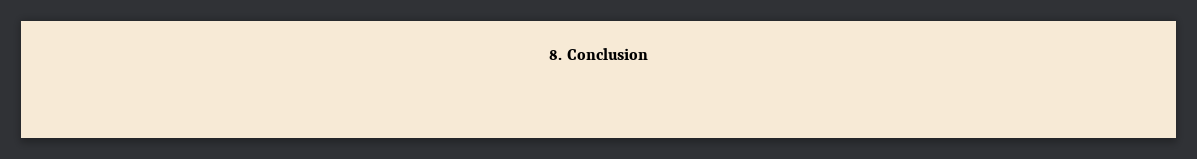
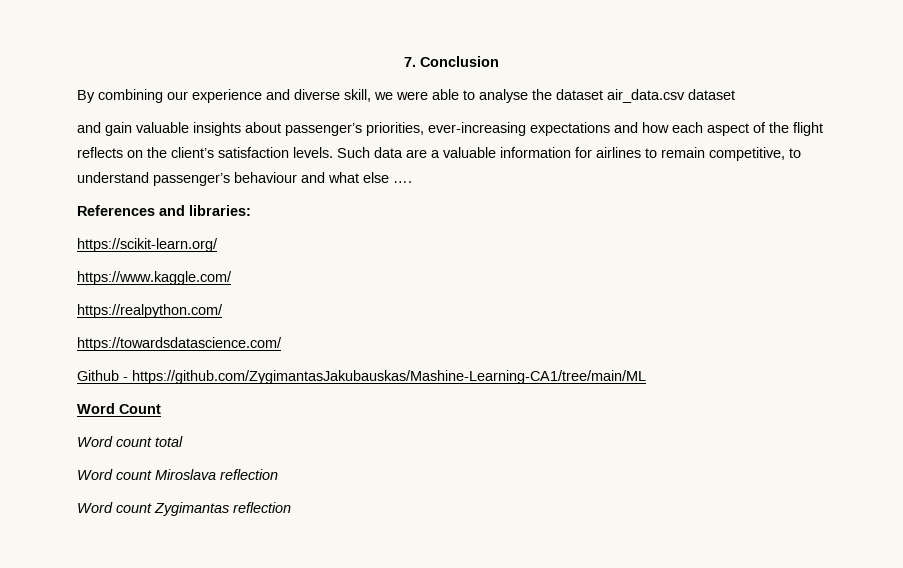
[549,50,563,60] 8. -> [404,57,416,67] 7.
(648, 54) none -> [77,89,735,103] [77,122,823,136] [77,147,801,161] [77,172,412,186] [77,205,251,216] [77,238,218,252] [77,271,232,285] [77,304,223,318] [77,337,282,351] [77,370,646,384] [77,403,161,414] [77,436,183,447] [77,469,278,480] [77,502,291,516] // By combining our experience and diverse skill, we were able to analyse the dataset air_data.csv dataset // and gain valuable insights about passenger’s priorities, ever-increasing expectations and how each aspect of the flight reflects on the client’s satisfaction levels. Such data are a valuable information for airlines to remain competitive, to understand passenger’s behaviour and what else …. // References and libraries: // https://scikit-learn.org/ // https://www.kaggle.com/ // https://realpython.com/ // https://towardsdatascience.com/ // Github - https://github.com/ZygimantasJakubauskas/Mashine-Learning-CA1/tree/main/ML // Word Count // Word count total // Word count Miroslava reflection // Word count Zygimantas reflection

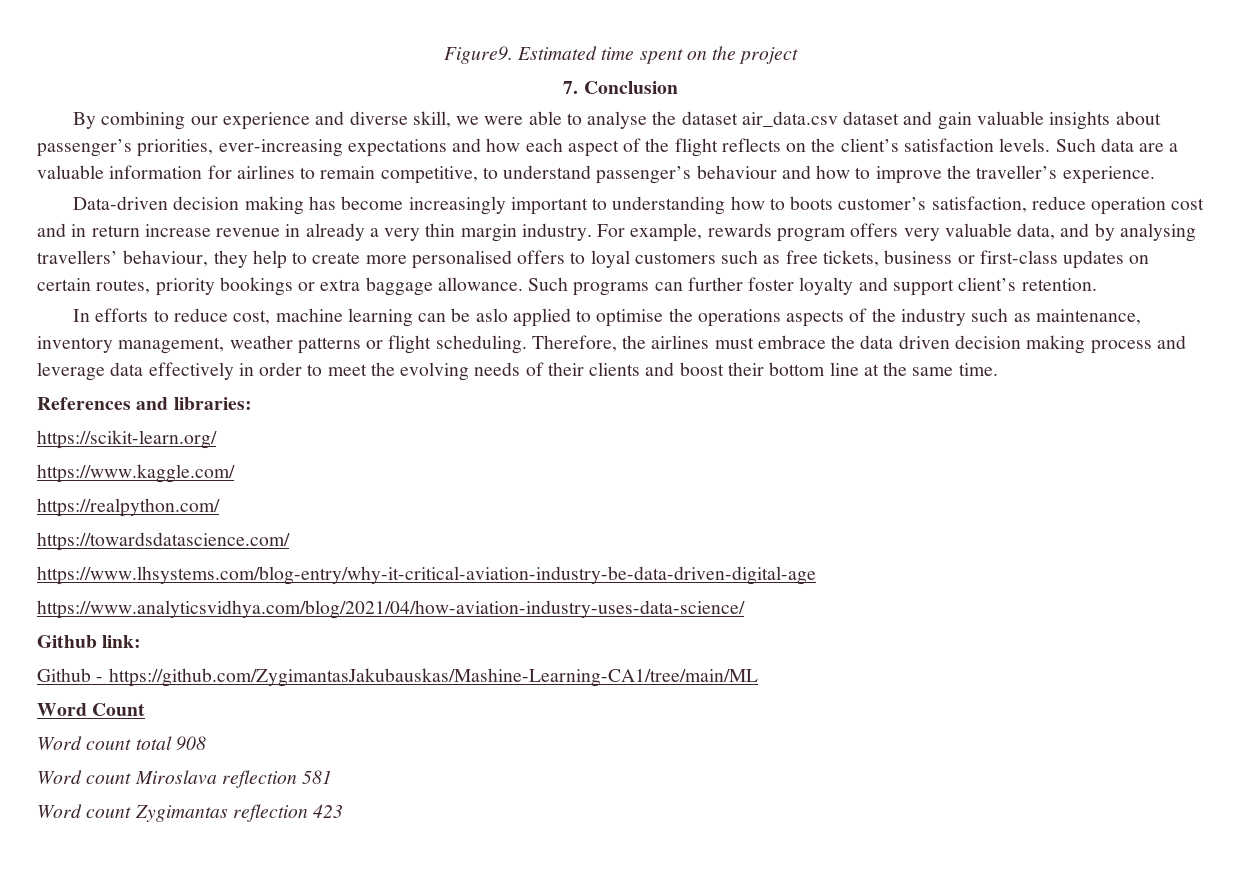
(404, 62) none -> [443,46,799,64] Figure9. Estimated time spent on the project //
(735, 94) // -> (900, 118) none
[328,172,412,183] what else …. -> [816,165,1155,184] [73,196,1205,215] [37,223,1196,242] [37,250,1150,269] [37,277,1097,296] [73,308,1141,327] [37,335,1186,354] [37,362,998,381] how to improve the traveller’s experience. // Data-driven decision making has become increasingly important to understanding how to boots customer’s satisfaction, reduce operation cost and in return increase revenue in already a very thin margin industry. For example, rewards program offers very valuable data, and by analysing travellers’ behaviour, they help to create more personalised offers to loyal customers such as free tickets, business or first-class updates on certain routes, priority bookings or extra baggage allowance. Such programs can further foster loyalty and support client’s retention. // In efforts to reduce cost, machine learning can be aslo applied to optimise the operations aspects of the industry such as maintenance, inventory management, weather patterns or flight scheduling. Therefore, the airlines must embrace the data driven decision making process and leverage data effectively in order to meet the evolving needs of their clients and boost their bottom line at the same time.
(282, 344) none -> [37,566,816,585] [37,600,745,619] [37,635,142,648] // https://www.lhsystems.com/blog-entry/why-it-critical-aviation-industry-be-data-driven-digital-age // https://www.analyticsvidhya.com/blog/2021/04/how-aviation-industry-uses-data-science/ // Github link:
(183, 441) none -> [175,736,206,750] 908
(278, 474) none -> [302,770,333,784] 581
(291, 507) none -> [313,804,344,818] 423

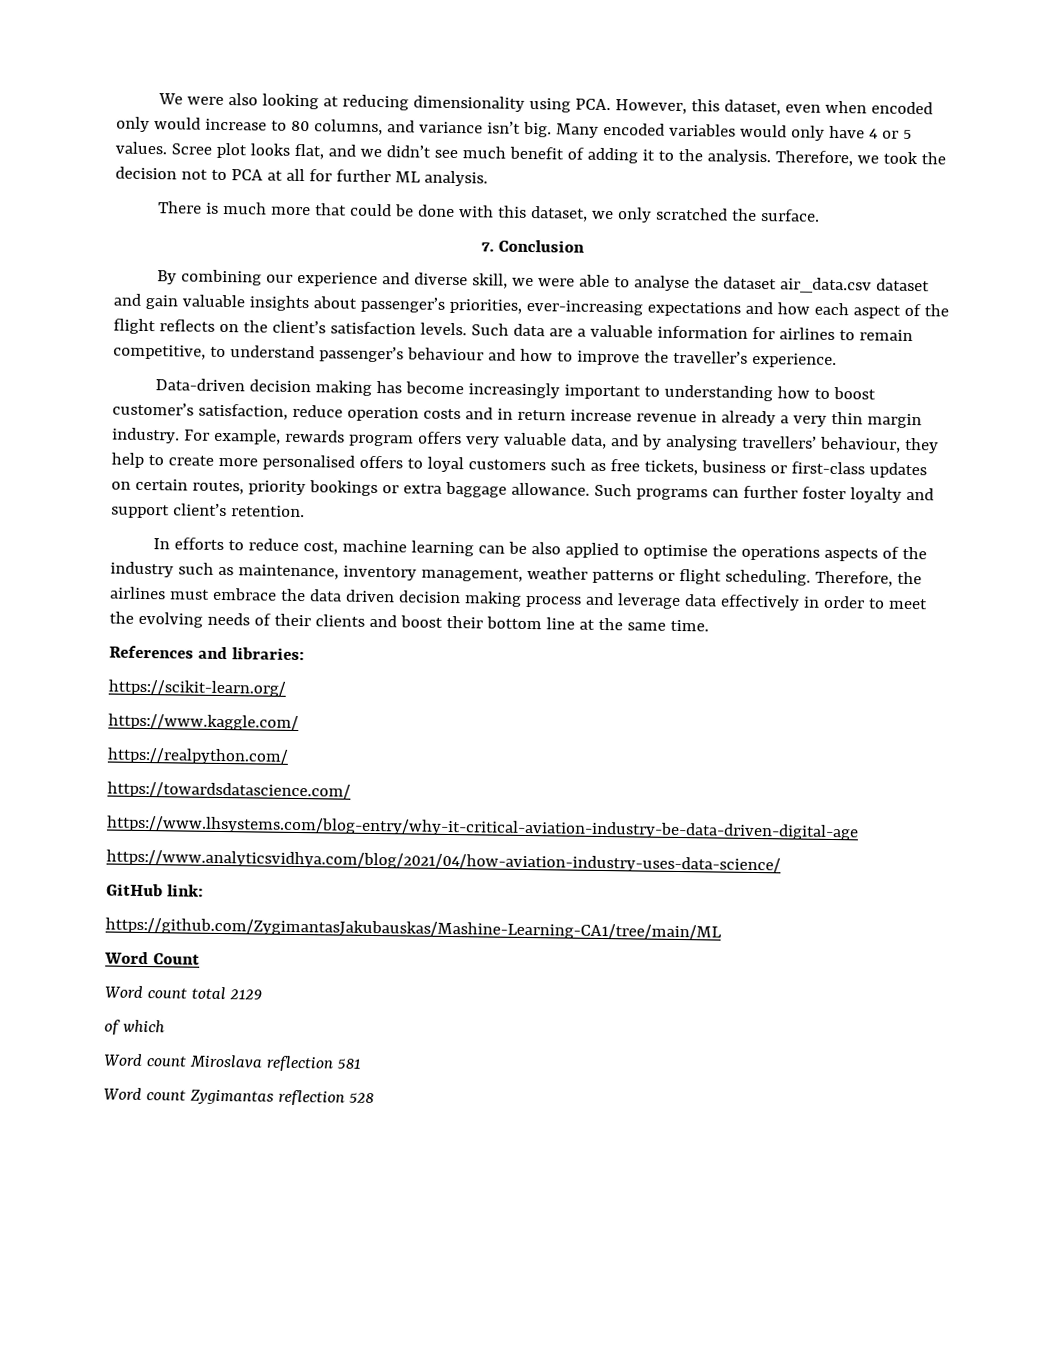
[443,46,799,64] Figure9. Estimated time spent on the project -> [158,93,934,116] [116,116,912,141] [115,141,946,167] [115,166,488,187] [158,201,821,223] We were also looking at reducing dimensionality using PCA. However, this dataset, even when encoded only would increase to 80 columns, and variance isn’t big. Many encoded variables would only have 4 or 5 values. Scree plot looks flat, and we didn’t see much benefit of adding it to the analysis. Therefore, we took the decision not to PCA at all for further ML analysis. // There is much more that could be done with this dataset, we only scratched the surface.
[790,196,834,210] boots -> [833,386,877,400] boost
[1171,198,1205,210] cost -> [422,408,461,420] costs
[475,308,508,322] aslo -> [531,542,562,555] also
[37,635,97,648] Github -> [106,883,163,897] GitHub
[37,668,104,682] Github - -> (204, 890) none
[175,736,206,750] 908 -> [228,989,262,1001] [104,1019,165,1035] 2129 // of which
[313,804,344,818] 423 -> [348,1092,374,1105] 528

